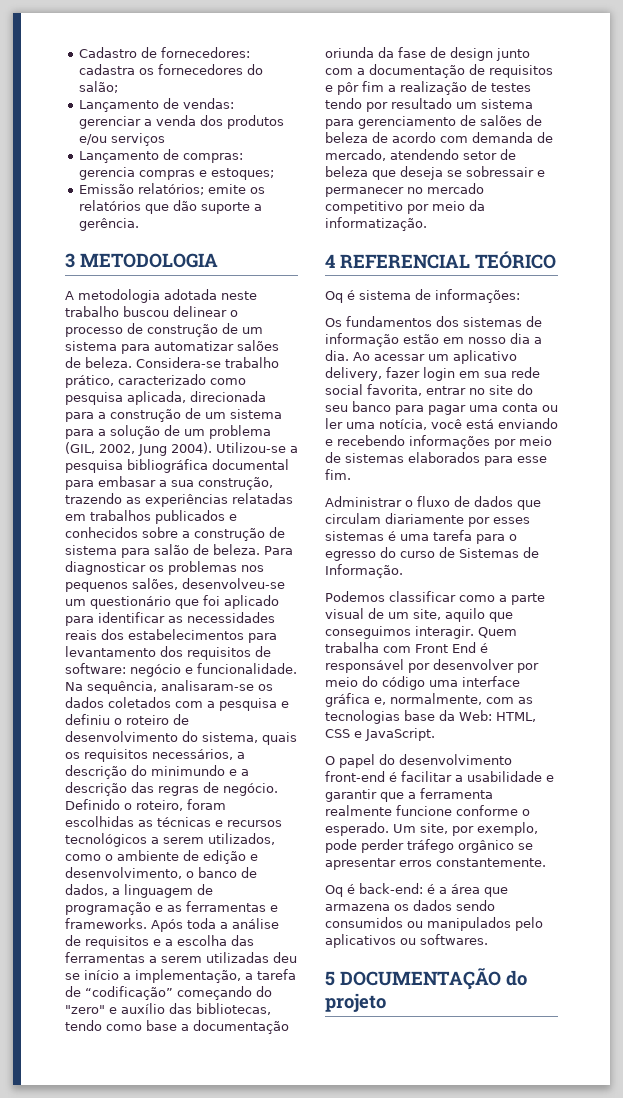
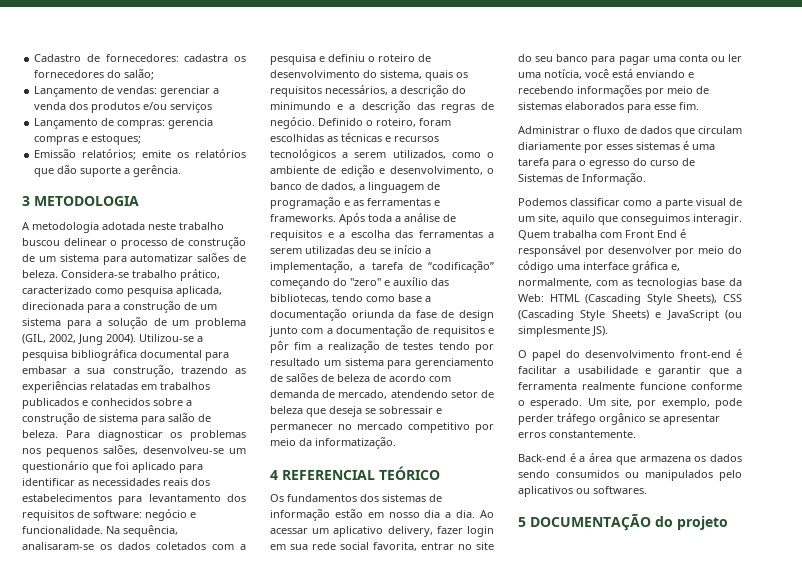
[325,289,520,303] // Oq é sistema de informações: -> (440, 473) none
[496,712,536,722] [325,728,435,741] HTML, CSS e JavaScript. -> [549,294,742,305] [518,310,742,321] [518,326,608,337] HTML (Cascading Style Sheets), CSS (Cascading Style Sheets) e JavaScript (ou simplesmente JS).
[325,883,423,897] Oq é back-end: -> [518,454,566,462] Back-end

